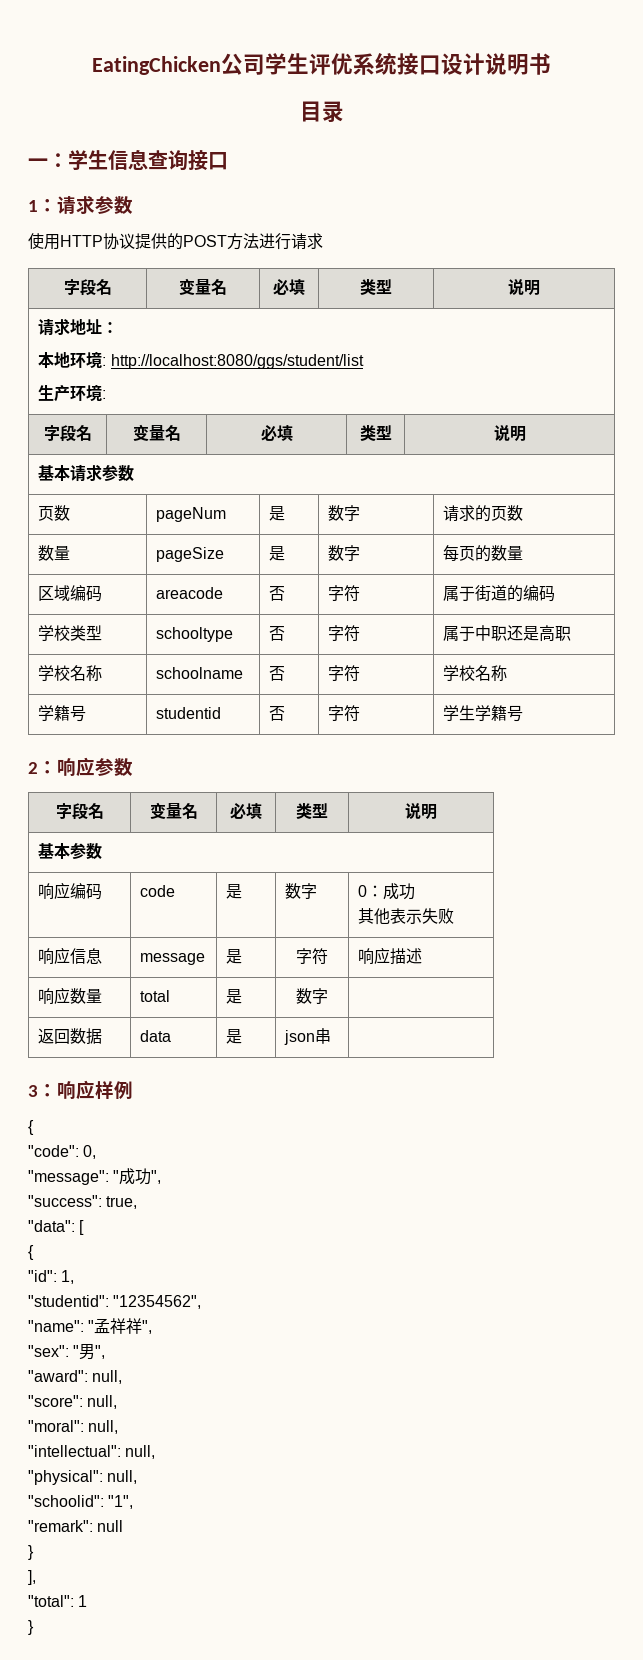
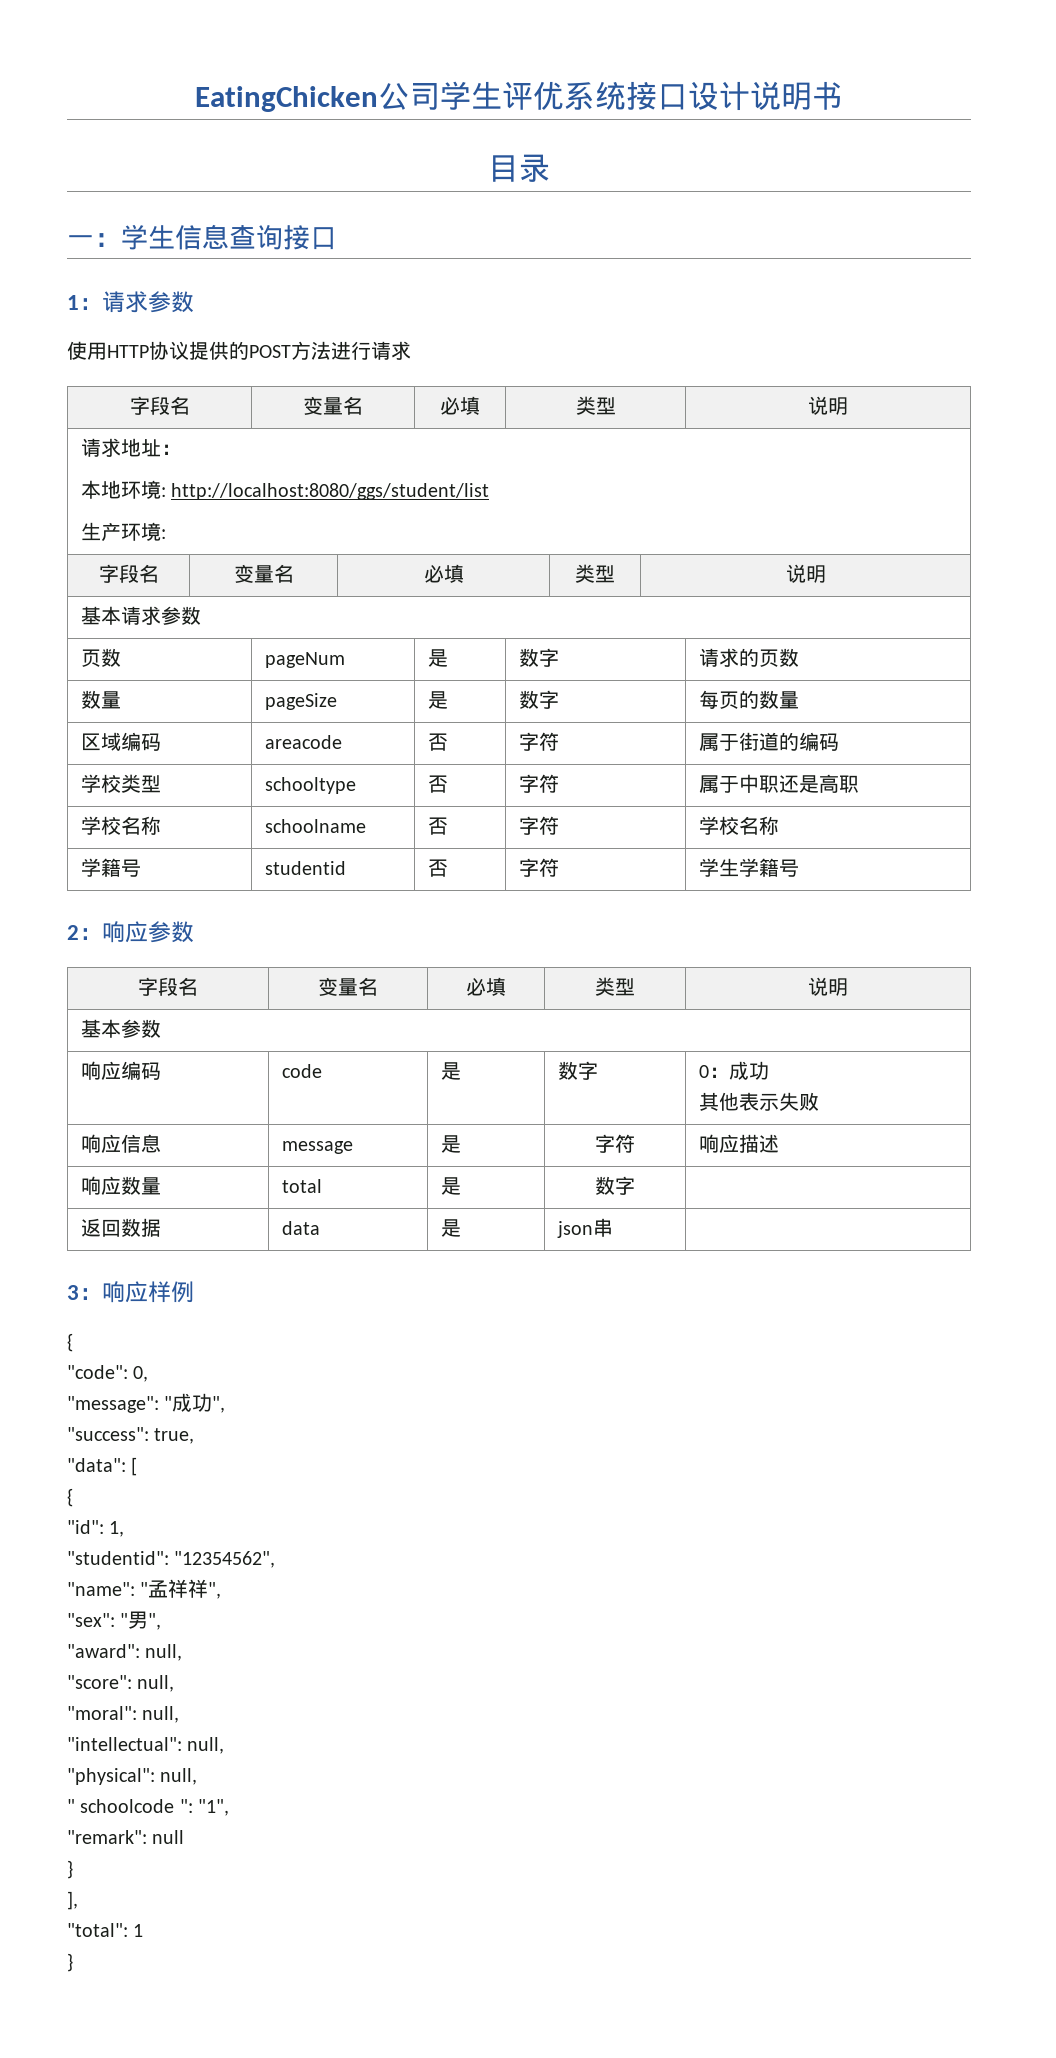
[28,1495,104,1507] "schoolid": -> [67,1799,193,1813] " schoolcode ":

